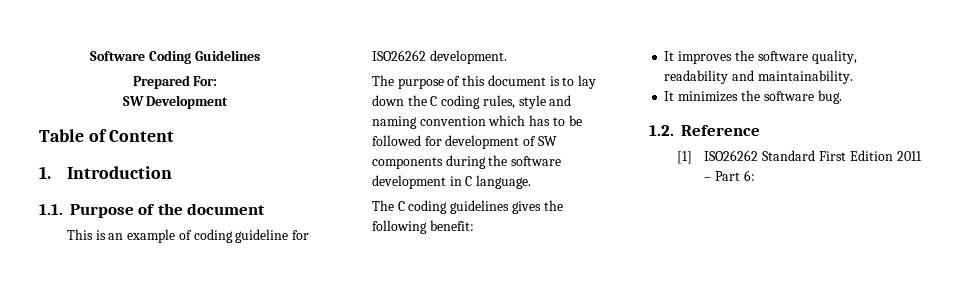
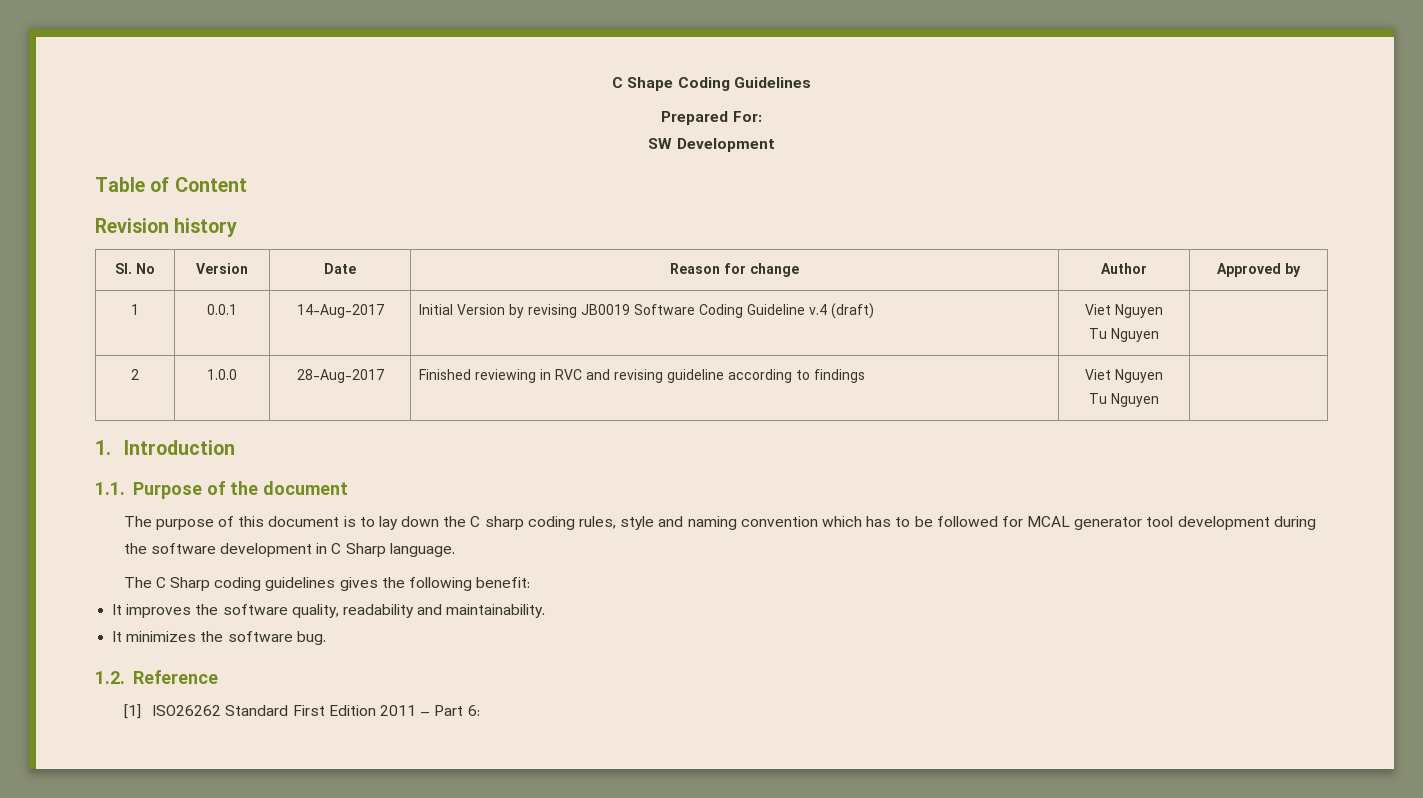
[90,51,146,61] Software -> [612,77,674,91] C Shape
(175, 136) none -> [95,218,238,237] [115,263,155,274] [196,263,248,274] [324,263,356,274] [670,263,799,277] [1101,263,1147,274] [1217,263,1301,277] [131,304,139,315] [207,304,237,315] [296,304,384,318] [418,303,874,319] [1085,304,1163,318] [1089,328,1159,342] [131,369,139,380] [207,369,237,380] [296,369,384,383] [418,369,865,383] [1085,369,1163,383] [1089,393,1159,407] // Revision history // SI. No | Version | Date | Reason for change | Author | Approved by // 1 | 0.0.1 | 14-Aug-2017 | Initial Version by revising JB0019 Software Coding Guideline v.4 (draft) | Viet Nguyen // Tu Nguyen | // 2 | 1.0.0 | 28-Aug-2017 | Finished reviewing in RVC and revising guideline according to findings | Viet Nguyen // Tu Nguyen |
[66,229,310,243] [371,50,507,64] // This is an example of coding guideline for ISO26262 development. -> (348, 488) none
(438, 101) none -> [484,516,524,530] sharp
[445,135,557,149] [371,157,443,169] development of SW components -> [1027,516,1270,530] MCAL generator tool development
(473, 181) none -> [345,543,386,557] Sharp
(405, 206) none -> [169,577,210,591] Sharp

